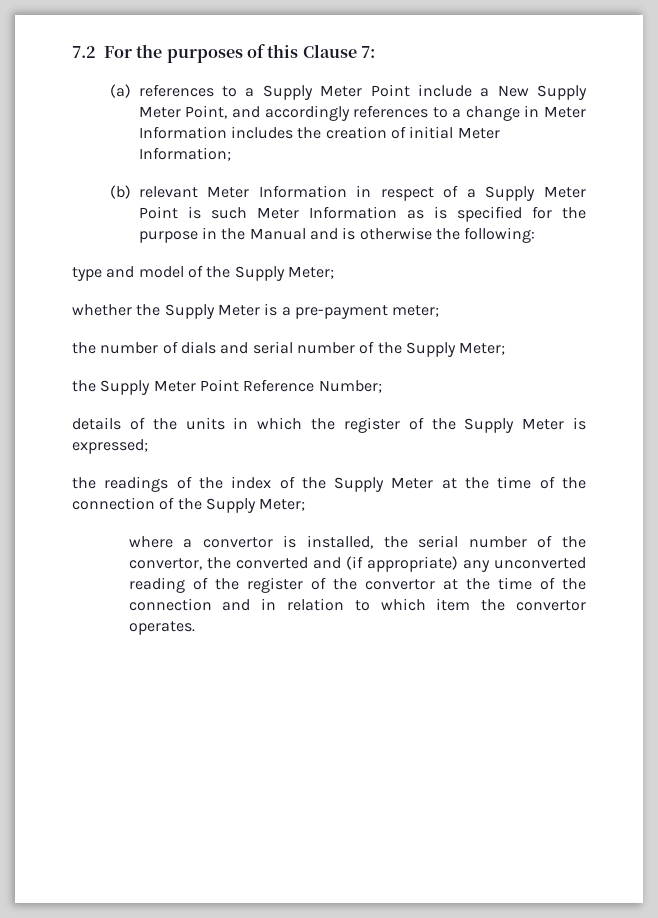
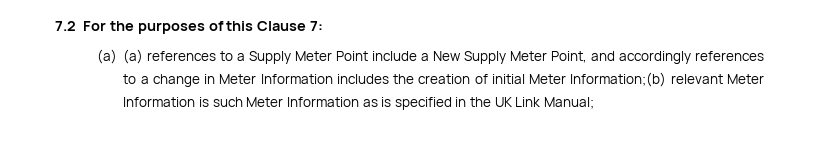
(131, 91) none -> [123,49,144,64] (a)
[138,147,231,161] [109,185,131,199] Information; // (b) -> [570,72,667,87] Information;(b)
[356,185,586,201] [138,206,178,219] in respect of a Supply Meter Point -> (196, 102) none
[531,206,586,219] [138,227,536,243] [72,265,334,281] [72,303,440,319] [72,341,506,357] [72,379,382,395] [72,417,586,433] [72,439,148,454] [72,476,587,492] [72,497,306,513] [128,535,587,549] [128,556,586,572] [128,577,586,593] [128,598,586,611] [128,621,195,635] for the purpose in the Manual and is otherwise the following: // type and model of the Supply Meter; // whether the Supply Meter is a pre-payment meter; // the number of dials and serial number of the Supply Meter; // the Supply Meter Point Reference Number; // details of the units in which the register of the Supply Meter is expressed; // the readings of the index of the Supply Meter at the time of the connection of the Supply Meter; // where a convertor is installed, the serial number of the convertor, the converted and (if appropriate) any unconverted reading of the register of the convertor at the time of the connection and in relation to which item the convertor operates. -> [455,97,595,109] in the UK Link Manual;

